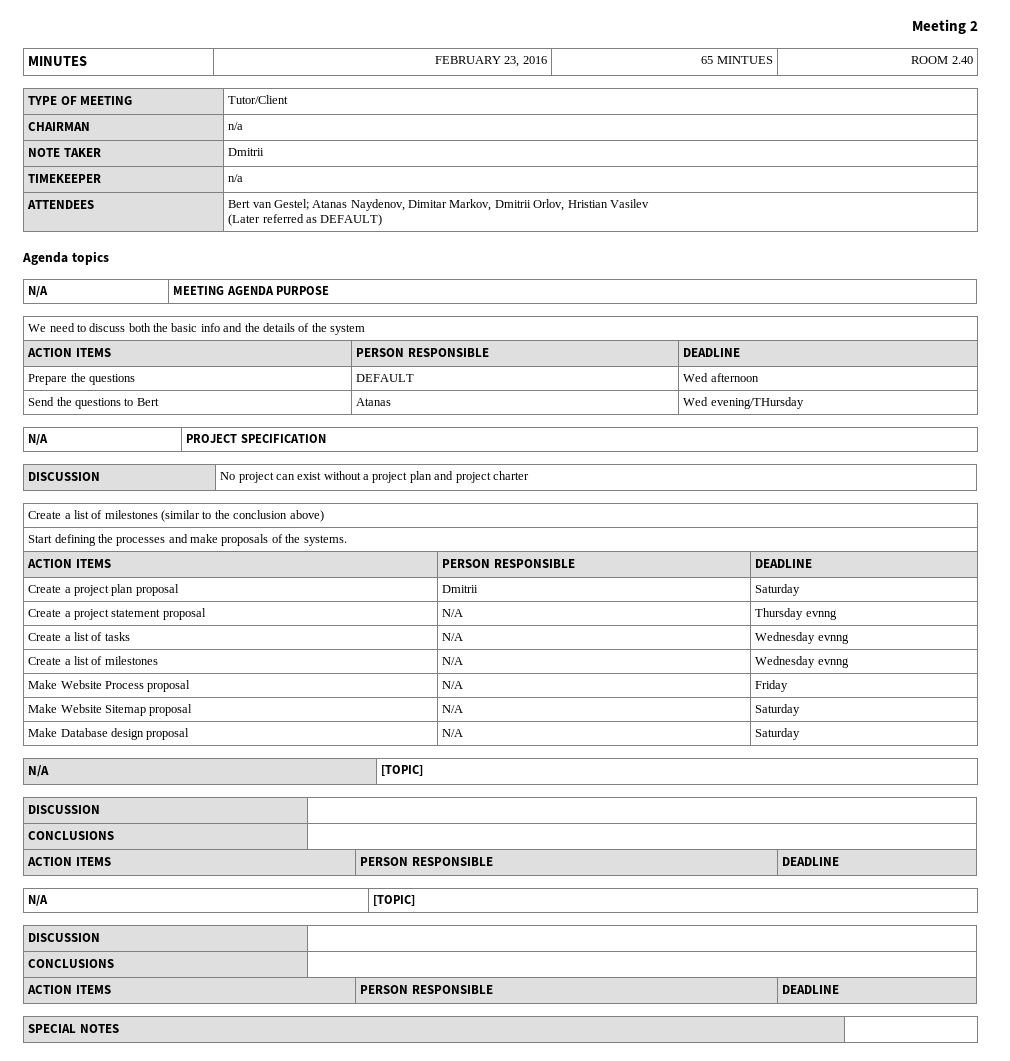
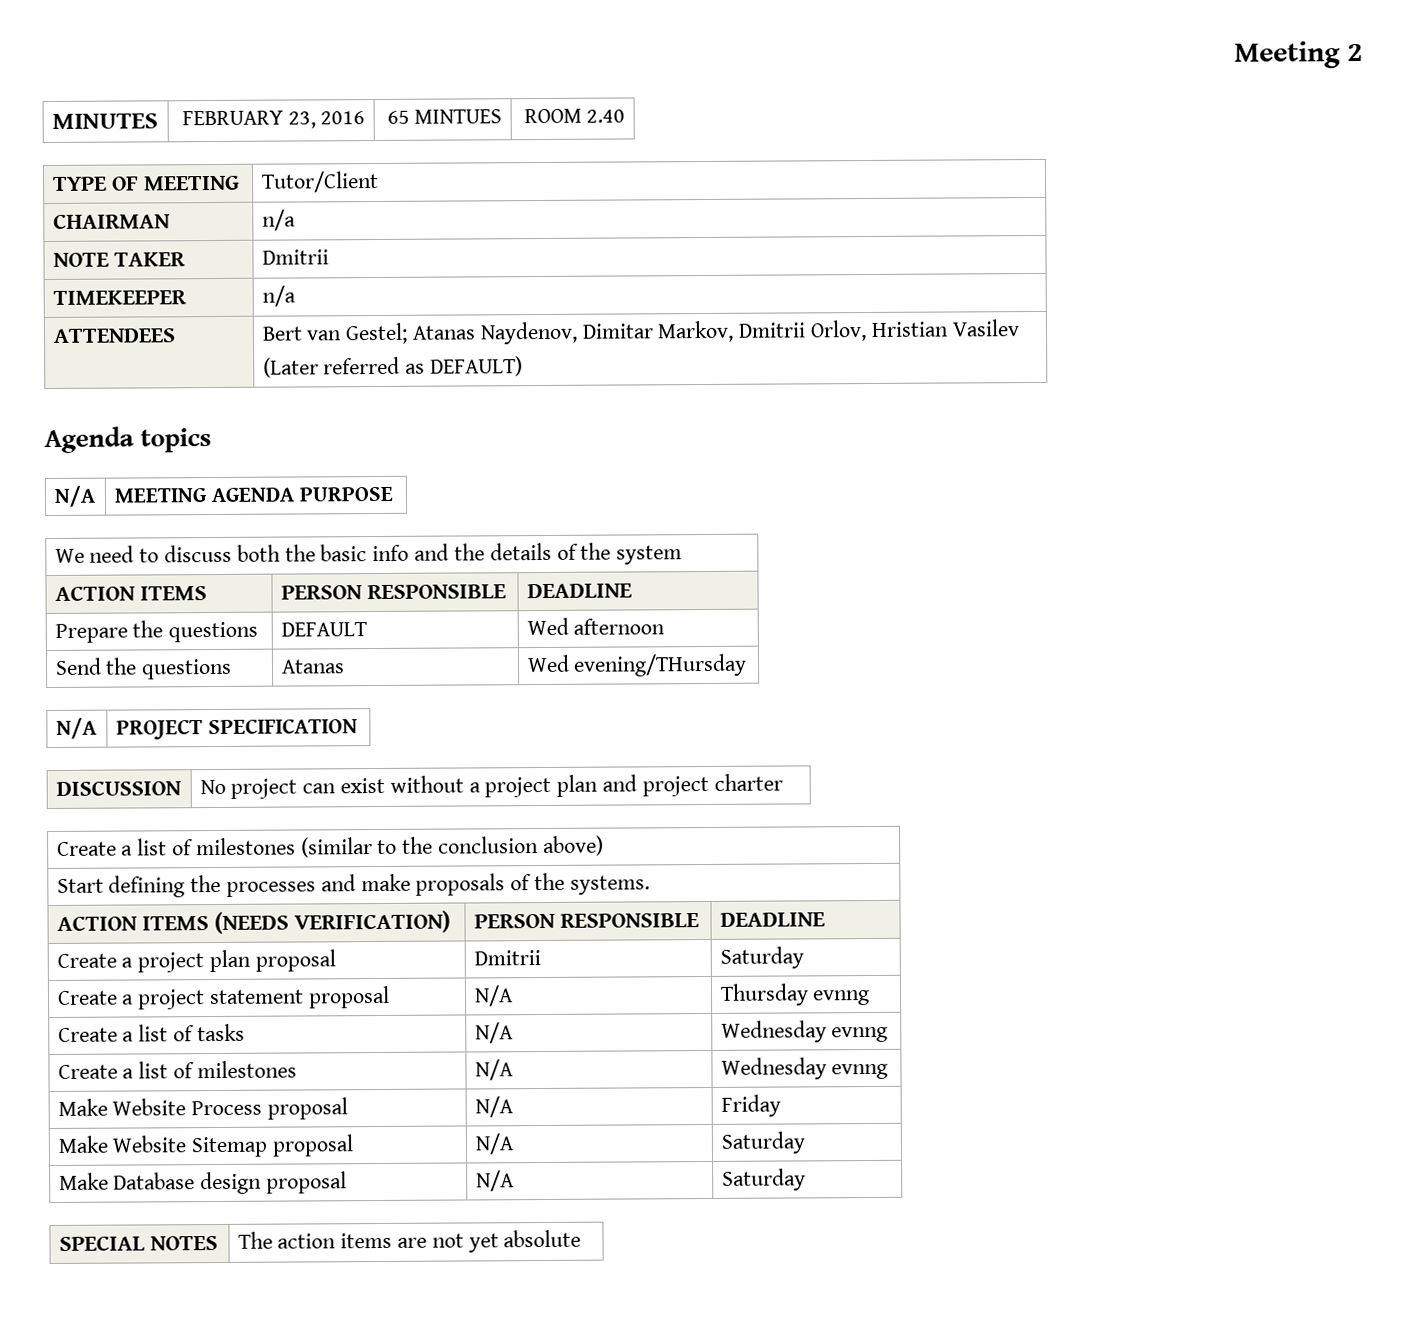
[124,398,159,406] to Bert -> (233, 669) none
(111, 563) none -> [213,910,451,935] (NEEDS VERIFICATION)
[28,765,50,777] [381,765,424,776] [28,805,101,814] [28,831,115,840] [27,857,111,866] [360,857,493,866] [782,857,840,866] [28,895,49,906] [373,895,416,906] [28,933,101,942] [28,959,115,968] [27,985,111,994] [360,985,493,994] [782,985,840,994] [28,1024,119,1033] N/A | [TOPIC] // DISCUSSION | // CONCLUSIONS | // ACTION ITEMS | PERSON RESPONSIBLE | DEADLINE // N/A | [TOPIC] // DISCUSSION | // CONCLUSIONS | // ACTION ITEMS | PERSON RESPONSIBLE | DEADLINE // SPECIAL NOTES | -> [58,1235,218,1251] [237,1229,582,1253] SPECIAL NOTES | The action items are not yet absolute

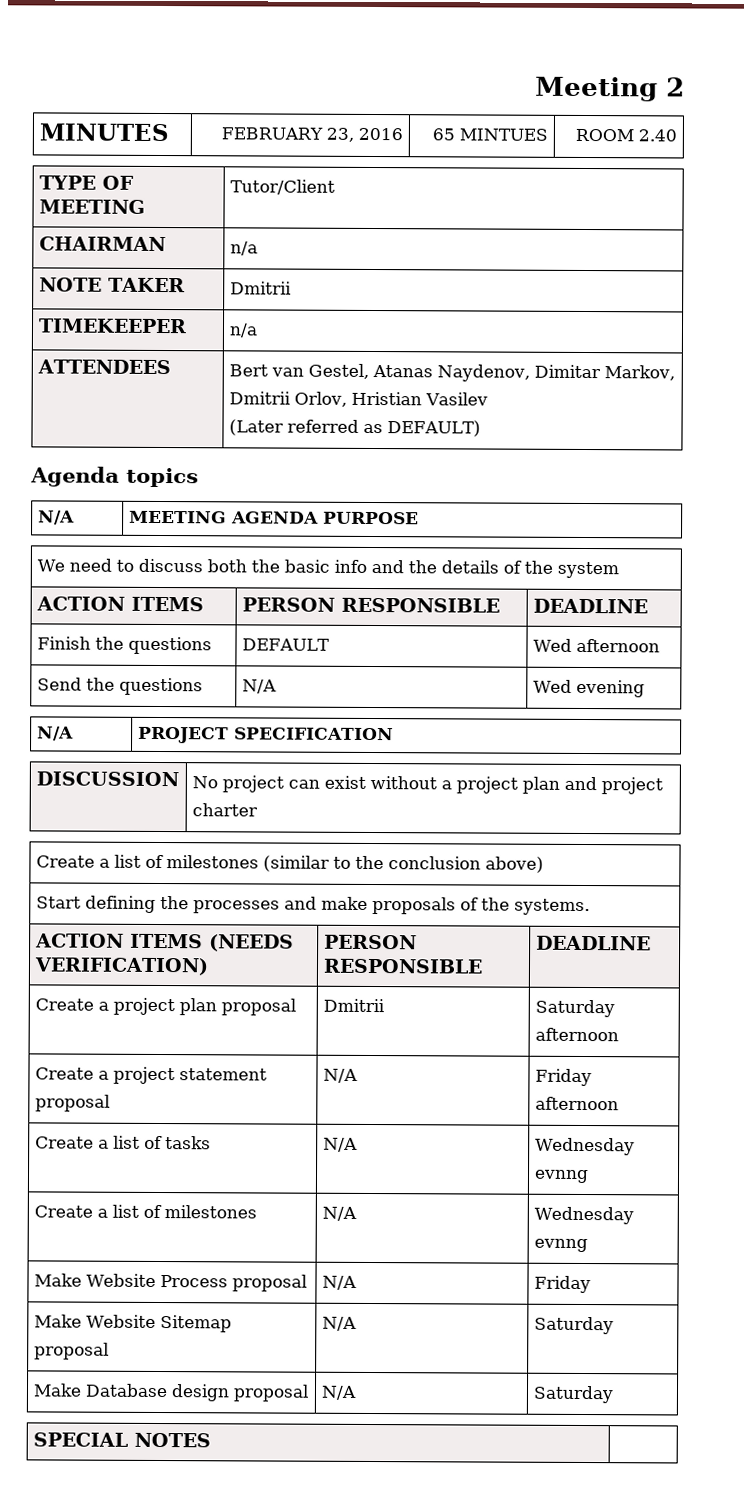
[345,322,409,345] Gestel; -> [307,363,369,379] Gestel,
[54,623,128,643] Prepare -> [36,636,91,650] Finish
[280,659,345,674] [526,653,748,677] Atanas | Wed evening/THursday -> [241,679,277,694] [532,679,645,698] N/A | Wed evening
(804, 957) none -> [534,1027,619,1042] afternoon
[719,983,871,1006] Thursday evnng -> [534,1068,592,1087] [534,1096,619,1111] Friday afternoon
[237,1229,582,1253] The action items are not yet absolute -> (211, 1440) none

